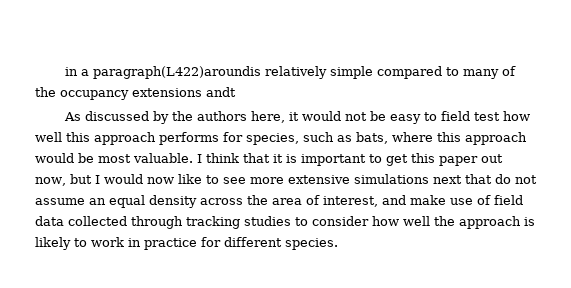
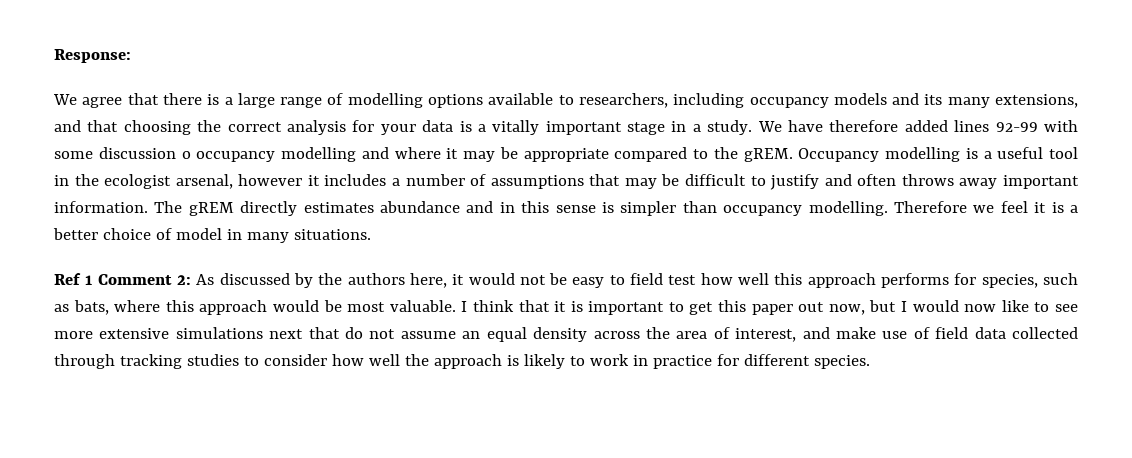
[64,66,516,79] [35,87,236,100] in a paragraph(L422)aroundis relatively simple compared to many of the occupancy extensions andt // -> [54,49,131,63] [53,93,1078,108] [54,120,1079,135] [54,147,1078,162] [54,174,1079,190] [54,201,1078,216] [53,228,371,243] [54,273,191,285] Response: // We agree that there is a large range of modelling options available to researchers, including occupancy models and its many extensions, and that choosing the correct analysis for your data is a vitally important stage in a study. We have therefore added lines 92-99 with some discussion o occupancy modelling and where it may be appropriate compared to the gREM. Occupancy modelling is a useful tool in the ecologist arsenal, however it includes a number of assumptions that may be difficult to justify and often throws away important information. The gREM directly estimates abundance and in this sense is simpler than occupancy modelling. Therefore we feel it is a better choice of model in many situations. // Ref 1 Comment 2:

